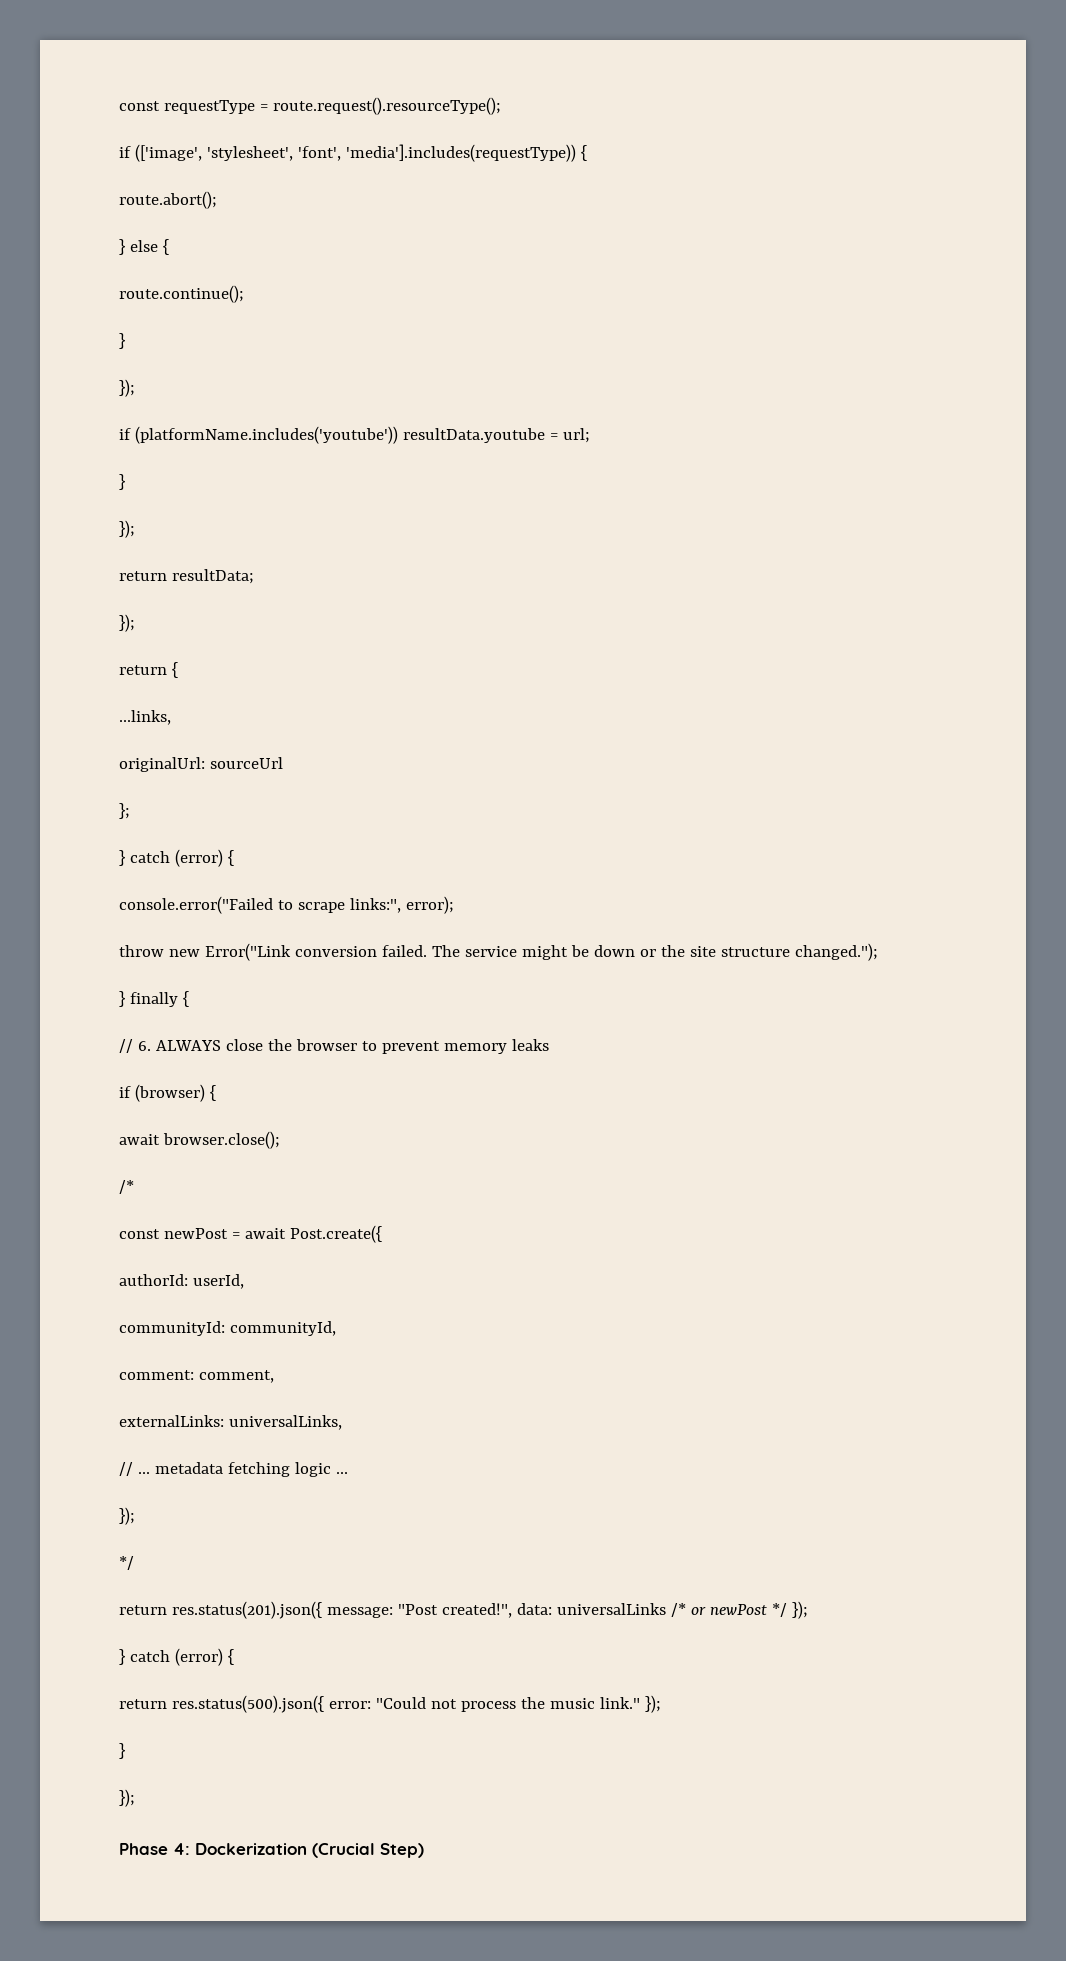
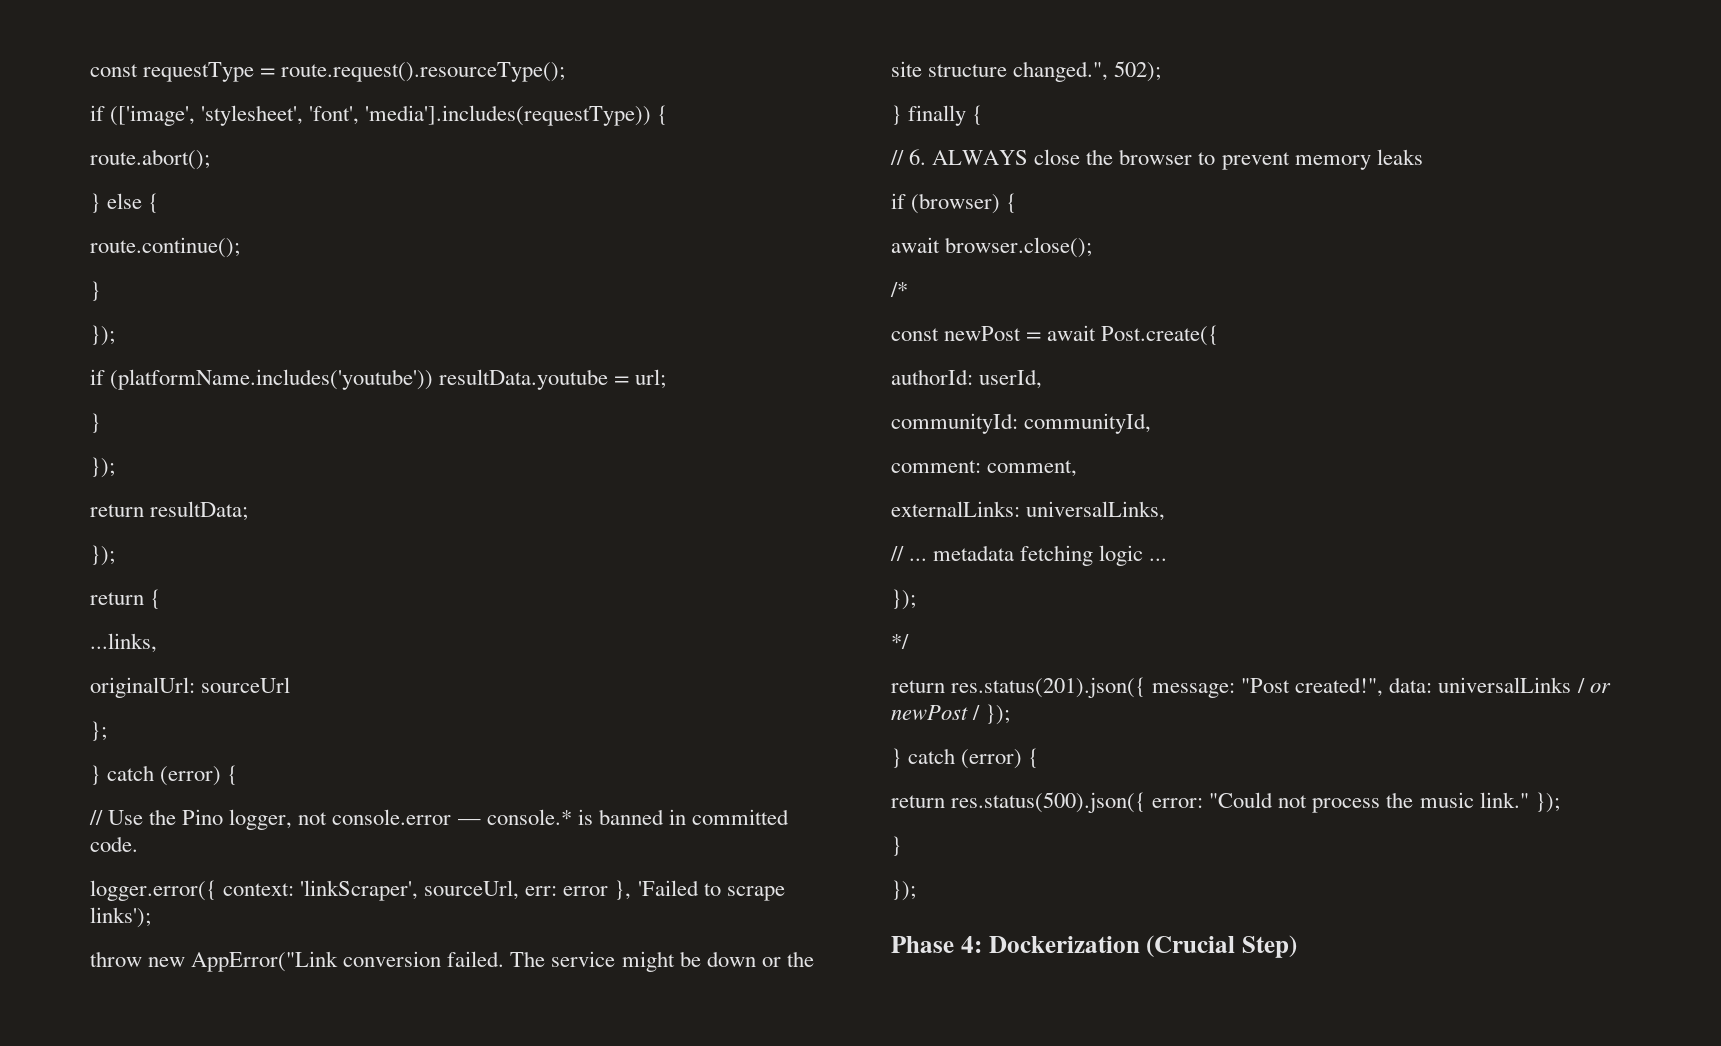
[119,896,454,914] console.error("Failed to scrape links:", error); -> [89,809,789,830] [90,836,138,852] [90,880,785,901] [90,907,151,928] // Use the Pino logger, not console.error — console.* is banned in committed code. // logger.error({ context: 'linkScraper', sourceUrl, err: error }, 'Failed to scrape links');
[204,943,291,961] Error("Link -> [191,951,339,972] AppError("Link
[794,943,878,961] changed."); -> [1013,61,1162,82] changed.", 502);
[670,1603,686,1617] /* -> [1576,678,1585,693] /
[771,1603,787,1617] */ -> [972,705,981,720] /

